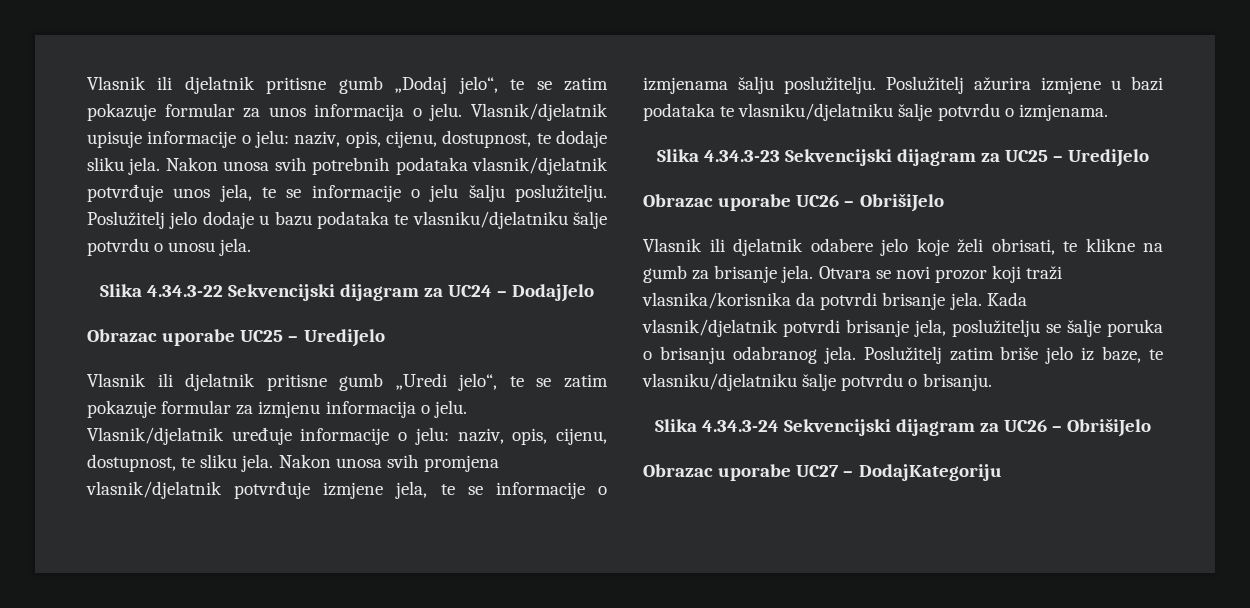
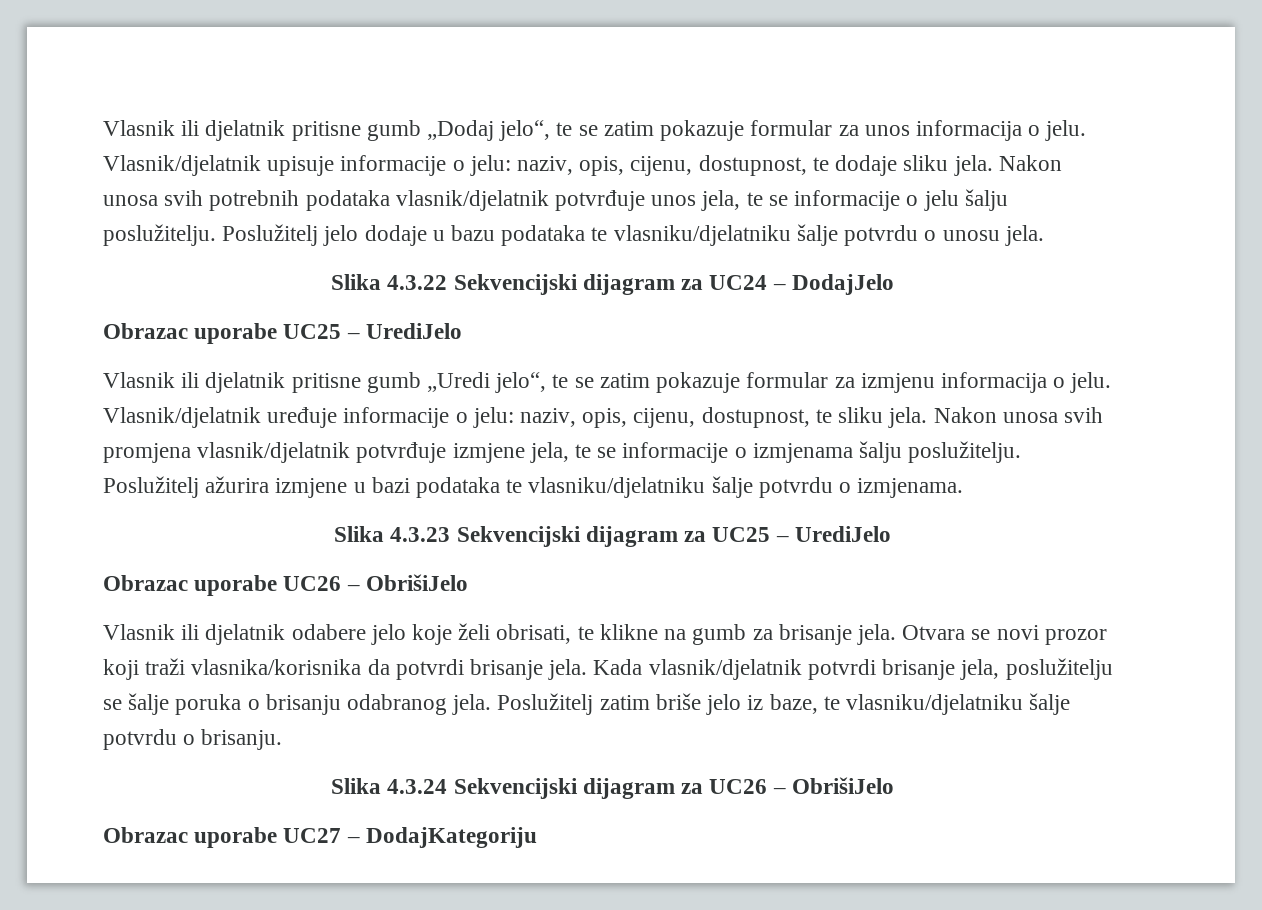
[146,285,223,297] 4.34.3-22 -> [387,275,448,290] 4.3.22
[703,150,780,162] 4.34.3-23 -> [390,527,451,542] 4.3.23
[701,420,779,432] 4.34.3-24 -> [387,779,448,794] 4.3.24

